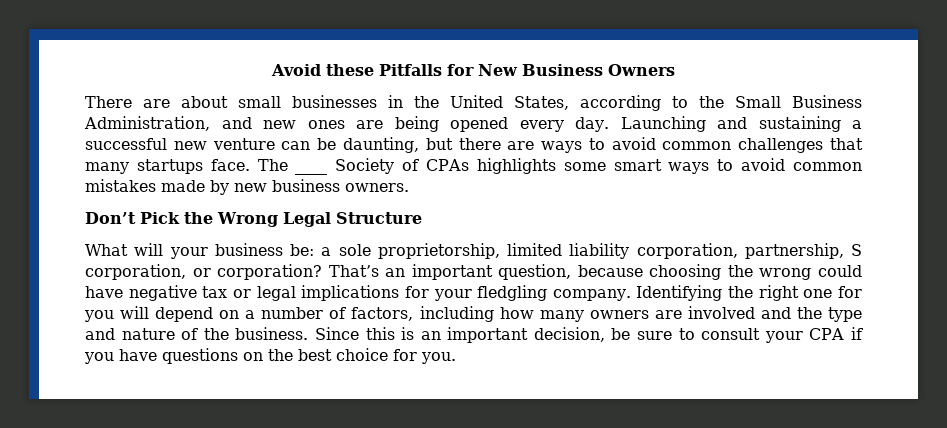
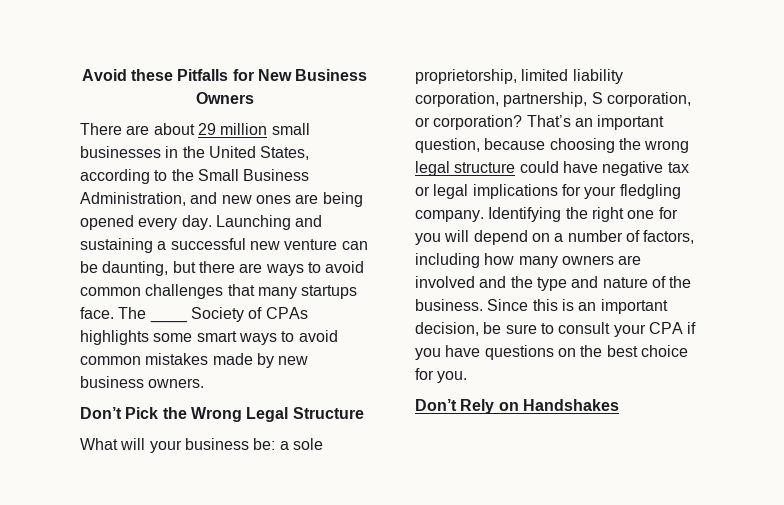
(228, 102) none -> [197,123,268,135] 29 million
(812, 274) none -> [415,161,516,176] legal structure
(456, 358) none -> [415,399,619,414] // Don’t Rely on Handshakes

